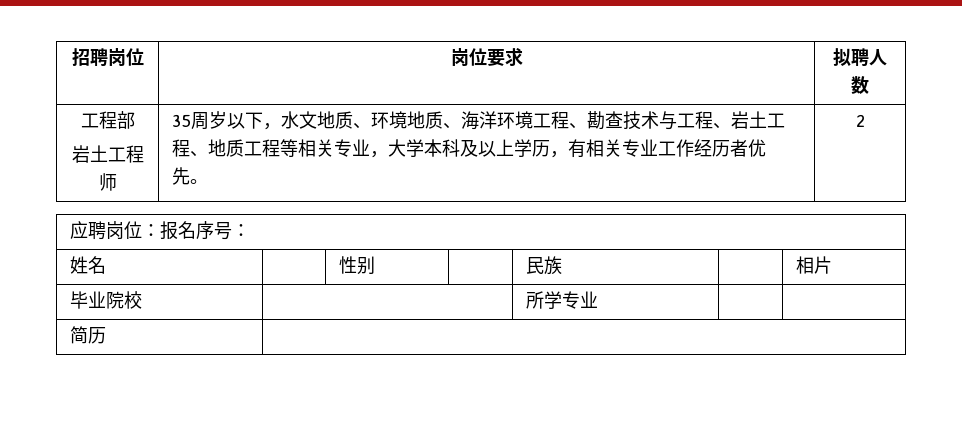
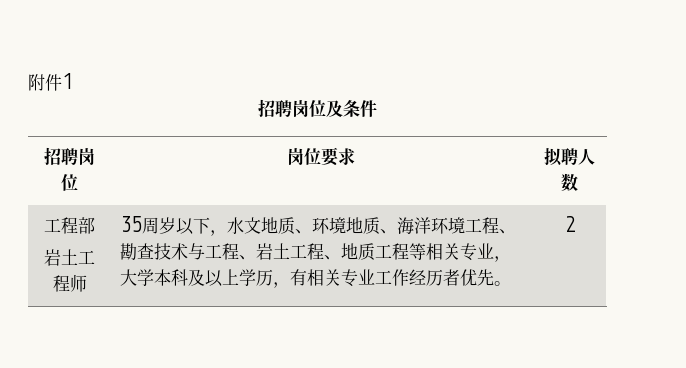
(71, 57) none -> [28,73,73,91] [258,99,377,117] 附件1 // 招聘岗位及条件 //
[70,221,251,240] [70,256,107,274] [339,256,376,275] [526,256,563,275] [796,256,833,274] [70,291,143,309] [526,291,599,309] [70,326,107,344] // 应聘岗位：报名序号： // 姓名 | | 性别 | | 民族 | | 相片 // 毕业院校 | | 所学专业 | | // 简历 | -> (575, 224) none

